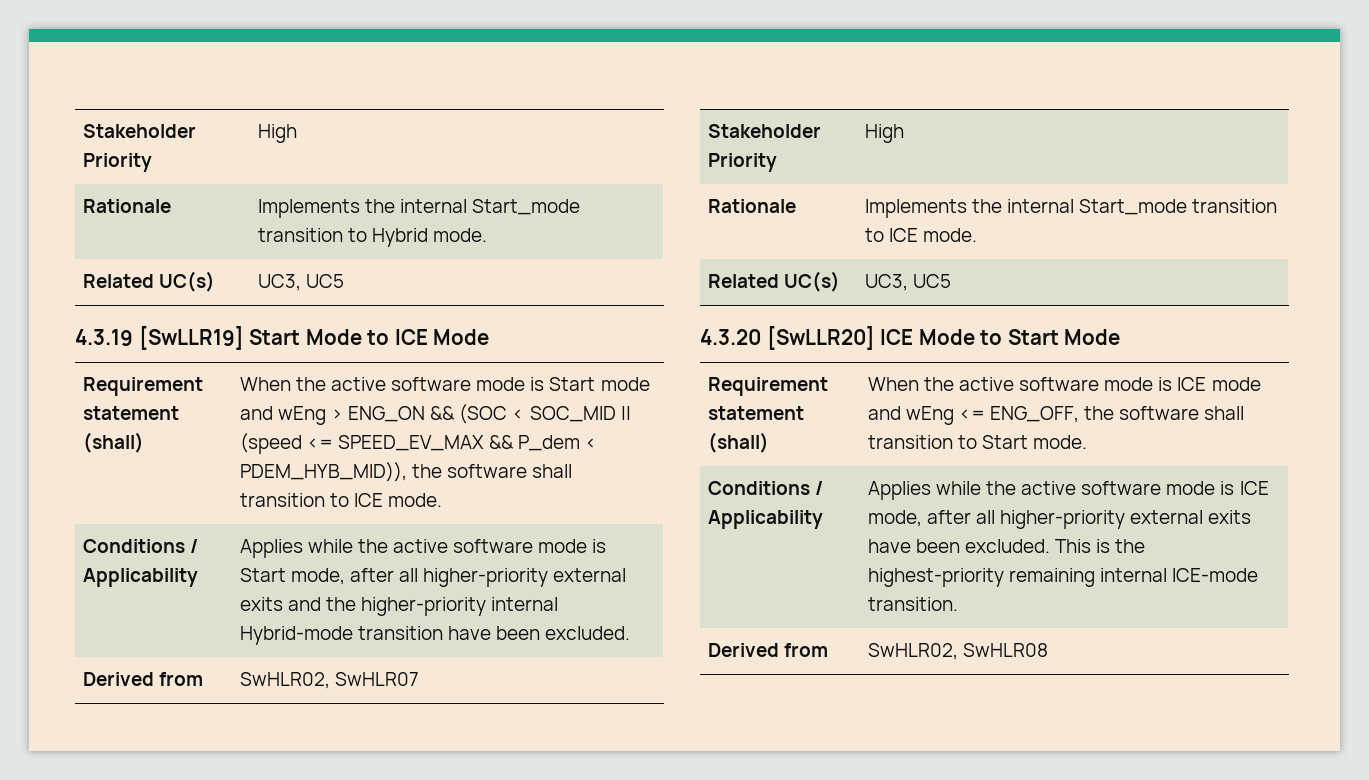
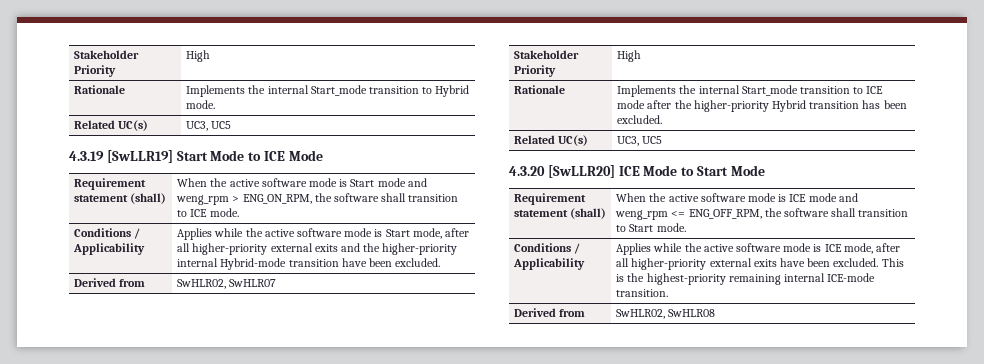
[277,404,631,425] [239,433,598,454] [239,462,407,482] wEng > ENG_ON && (SOC < SOC_MID || (speed <= SPEED_EV_MAX && P_dem < PDEM_HYB_MID)), -> [176,194,312,205] weng_rpm > ENG_ON_RPM,
[922,228,977,242] mode. -> [617,100,907,112] [617,115,663,124] mode after the higher-priority Hybrid transition has been excluded.
[905,406,1080,425] wEng <= ENG_OFF, -> [615,209,762,220] weng_rpm <= ENG_OFF_RPM,

